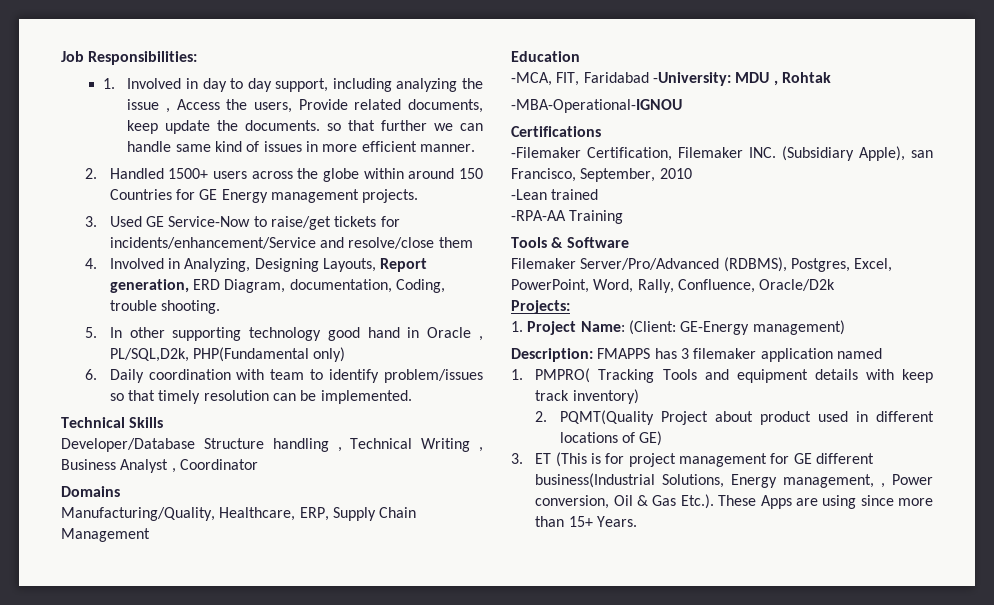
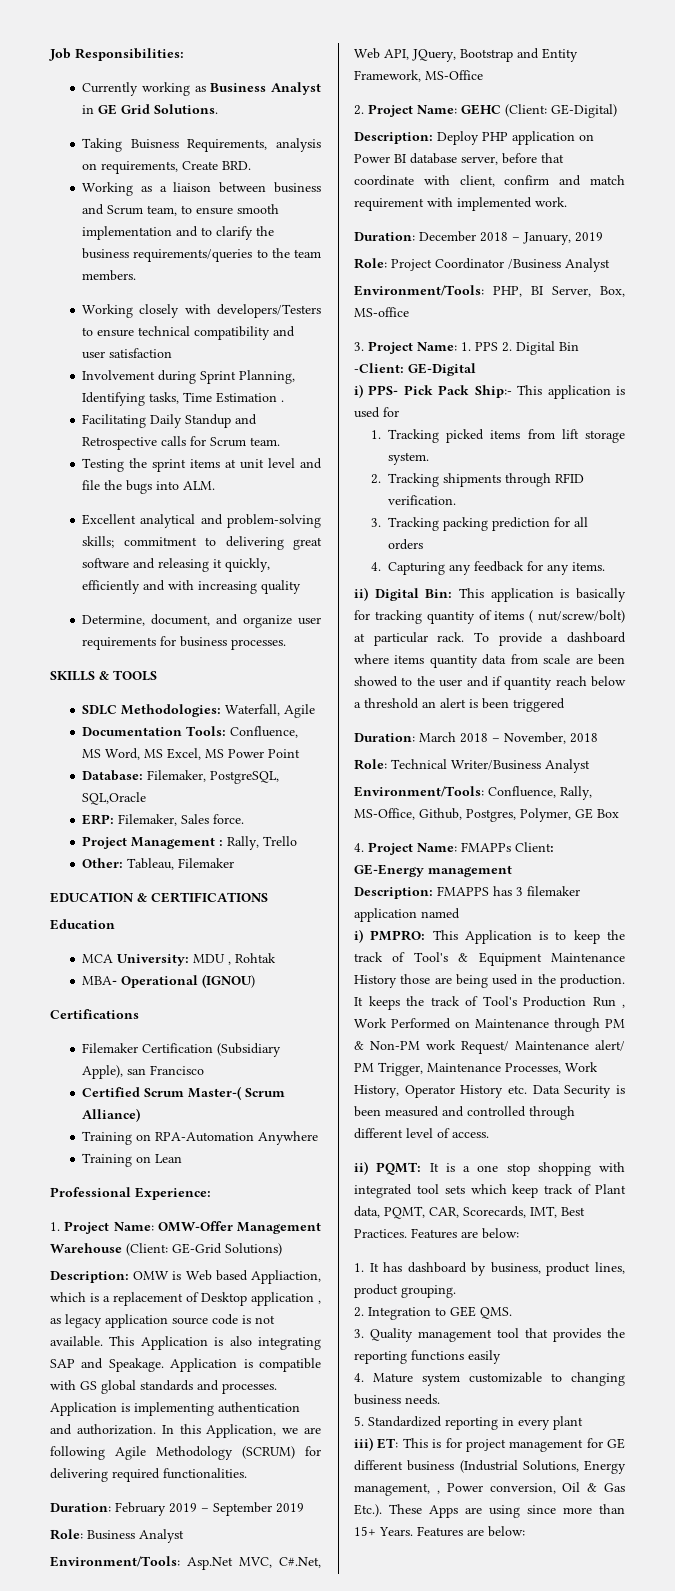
[102,78,483,92] [127,99,483,113] [127,120,483,134] [127,141,475,152] [85,168,483,182] [109,189,419,203] [85,216,400,230] [109,237,473,249] [85,258,428,272] [109,279,446,293] [109,300,221,314] [85,327,483,341] [109,347,346,362] [85,369,484,383] [109,390,412,404] [61,417,164,428] [61,438,483,452] [61,459,258,473] [61,486,120,497] [61,507,417,521] [61,528,150,542] [511,51,580,62] [511,72,831,86] [511,99,682,113] [511,126,601,137] [511,146,933,161] [511,168,692,182] [511,189,599,200] [511,210,624,224] [511,237,629,248] [511,257,893,272] [511,279,836,293] [511,300,570,314] [511,320,845,335] 1. Involved in day to day support, including analyzing the issue , Access the users, Provide related documents, keep update the documents. so that further we can handle same kind of issues in more efficient manner. // 2. Handled 1500+ users across the globe within around 150 Countries for GE Energy management projects. // 3. Used GE Service-Now to raise/get tickets for incidents/enhancement/Service and resolve/close them // 4. Involved in Analyzing, Designing Layouts, Report generation, ERD Diagram, documentation, Coding, trouble shooting. // 5. In other supporting technology good hand in Oracle , PL/SQL,D2k, PHP(Fundamental only) // 6. Daily coordination with team to identify problem/issues so that timely resolution can be implemented. // Technical Skills // Developer/Database Structure handling , Technical Writing , Business Analyst , Coordinator // Domains // Manufacturing/Quality, Healthcare, ERP, Supply Chain Management // Education // -MCA, FIT, Faridabad -University: MDU , Rohtak // -MBA-Operational-IGNOU // Certifications // -Filemaker Certification, Filemaker INC. (Subsidiary Apple), san Francisco, September, 2010 // -Lean trained // -RPA-AA Training // Tools & Software // Filemaker Server/Pro/Advanced (RDBMS), Postgres, Excel, PowerPoint, Word, Rally, Confluence, Oracle/D2k // Projects: // 1. Project Name: (Client: GE-Energy management) -> [82,82,322,96] [82,104,219,115] [82,138,321,152] [82,161,252,174] [82,182,321,196] [82,204,280,216] [82,226,275,240] [82,248,322,262] [82,270,137,281] [82,304,321,318] [82,326,296,340] [82,348,173,359] [82,370,296,384] [82,392,285,406] [82,414,258,428] [82,436,281,450] [82,458,322,472] [82,480,216,494] [82,514,321,528] [82,536,323,550] [82,558,271,572] [82,580,302,594] [82,614,322,628] [82,636,287,650] [50,670,157,681] [82,704,316,718] [82,726,299,738] [82,748,301,760] [82,770,280,784] [82,792,147,805] [82,814,245,826] [82,836,298,850] [82,858,235,870] [50,892,268,903] [50,919,115,930] [82,953,277,966] [82,974,256,988] [50,1009,139,1019] [82,1043,282,1057] [82,1065,205,1079] [82,1086,286,1100] [82,1108,141,1122] [82,1131,319,1145] [82,1153,183,1167] [50,1187,211,1200] [50,1221,321,1234] [50,1243,282,1256] [50,1270,321,1284] [50,1292,321,1306] [50,1314,275,1328] [50,1336,321,1350] [50,1358,321,1372] [50,1380,277,1394] [50,1402,300,1416] [50,1424,321,1438] [50,1446,321,1460] [50,1468,247,1482] [50,1502,304,1516] [50,1529,184,1543] [50,1556,321,1570] [354,48,578,62] [354,70,483,82] [354,104,617,118] [354,131,594,145] [354,153,564,165] [354,175,625,187] [354,197,567,211] [354,231,603,245] [354,258,610,272] [354,285,625,297] [354,307,409,317] [354,341,579,355] [354,363,476,376] [354,384,625,399] [354,407,399,418] [370,429,625,443] [387,452,429,465] [370,473,584,487] [387,495,456,505] [370,517,588,531] [387,539,423,550] [370,561,605,575] [354,587,626,602] [354,610,625,624] [354,632,626,646] [354,654,625,668] [354,676,626,690] [354,698,565,712] [354,732,598,744] [354,759,590,773] [354,786,592,800] [354,808,619,822] [354,842,554,855] [354,864,512,877] Currently working as Business Analyst in GE Grid Solutions. // Taking Buisness Requirements, analysis on requirements, Create BRD. // Working as a liaison between business and Scrum team, to ensure smooth implementation and to clarify the business requirements/queries to the team members. // Working closely with developers/Testers to ensure technical compatibility and user satisfaction // Involvement during Sprint Planning, Identifying tasks, Time Estimation . // Facilitating Daily Standup and Retrospective calls for Scrum team. // Testing the sprint items at unit level and file the bugs into ALM. // Excellent analytical and problem-solving skills; commitment to delivering great software and releasing it quickly, efficiently and with increasing quality // Determine, document, and organize user requirements for business processes. // SKILLS & TOOLS // SDLC Methodologies: Waterfall, Agile // Documentation Tools: Confluence, MS Word, MS Excel, MS Power Point // Database: Filemaker, PostgreSQL, SQL,Oracle // ERP: Filemaker, Sales force. // Project Management : Rally, Trello // Other: Tableau, Filemaker // EDUCATION & CERTIFICATIONS // Education // MCA University: MDU , Rohtak // MBA- Operational (IGNOU) // Certifications // Filemaker Certification (Subsidiary Apple), san Francisco // Certified Scrum Master-( Scrum Alliance) // Training on RPA-Automation Anywhere // Training on Lean // Professional Experience: // 1. Project Name: OMW-Offer Management Warehouse (Client: GE-Grid Solutions) // Description: OMW is Web based Appliaction, which is a replacement of Desktop application , as legacy application source code is not available. This Application is also integrating SAP and Speakage. Application is compatible with GS global standards and processes. Application is implementing authentication and authorization. In this Application, we are following Agile Methodology (SCRUM) for delivering required functionalities. // Duration: February 2019 – September 2019 // Role: Business Analyst // Environment/Tools: Asp.Net MVC, C#.Net, Web API, JQuery, Bootstrap and Entity Framework, MS-Office // 2. Project Name: GEHC (Client: GE-Digital) // Description: Deploy PHP application on Power BI database server, before that coordinate with client, confirm and match requirement with implemented work. // Duration: December 2018 – January, 2019 // Role: Project Coordinator /Business Analyst // Environment/Tools: PHP, BI Server, Box, MS-office // 3. Project Name: 1. PPS 2. Digital Bin -Client: GE-Digital // i) PPS- Pick Pack Ship:- This application is used for // 1. Tracking picked items from lift storage system. // 2. Tracking shipments through RFID verification. // 3. Tracking packing prediction for all orders // 4. Capturing any feedback for any items. // ii) Digital Bin: This application is basically for tracking quantity of items ( nut/screw/bolt) at particular rack. To provide a dashboard where items quantity data from scale are been showed to the user and if quantity reach below a threshold an alert is been triggered // Duration: March 2018 – November, 2018 // Role: Technical Writer/Business Analyst // Environment/Tools: Confluence, Rally, MS-Office, Github, Postgres, Polymer, GE Box // 4. Project Name: FMAPPs Client: GE-Energy management
[511,368,933,383] [535,389,639,404] [535,410,934,425] [559,431,663,446] [511,452,587,467] 1. PMPRO( Tracking Tools and equipment details with keep track inventory) // 2. PQMT(Quality Project about product used in different locations of GE) // 3. ET (This -> [354,929,625,944] [354,952,625,966] [354,974,625,988] [354,996,625,1010] [354,1018,625,1032] [354,1040,625,1054] [354,1062,598,1076] [354,1085,625,1098] [354,1106,575,1120] [354,1128,489,1139] [354,1161,625,1176] [354,1184,626,1198] [354,1206,585,1219] [354,1228,519,1239] [354,1262,625,1276] [354,1284,456,1298] [354,1306,512,1320] [354,1328,625,1342] [354,1350,501,1364] [354,1372,625,1386] [354,1394,440,1405] [354,1416,583,1430] [354,1437,428,1451] i) PMPRO: This Application is to keep the track of Tool's & Equipment Maintenance History those are being used in the production. It keeps the track of Tool's Production Run , Work Performed on Maintenance through PM & Non-PM work Request/ Maintenance alert/ PM Trigger, Maintenance Processes, Work History, Operator History etc. Data Security is been measured and controlled through different level of access. // ii) PQMT: It is a one stop shopping with integrated tool sets which keep track of Plant data, PQMT, CAR, Scorecards, IMT, Best Practices. Features are below: // 1. It has dashboard by business, product lines, product grouping. // 2. Integration to GEE QMS. // 3. Quality management tool that provides the reporting functions easily // 4. Mature system customizable to changing business needs. // 5. Standardized reporting in every plant // iii) ET: This
[535,473,656,488] business(Industrial -> [407,1460,518,1473] business (Industrial
(638, 521) none -> [417,1526,525,1537] Features are below:

